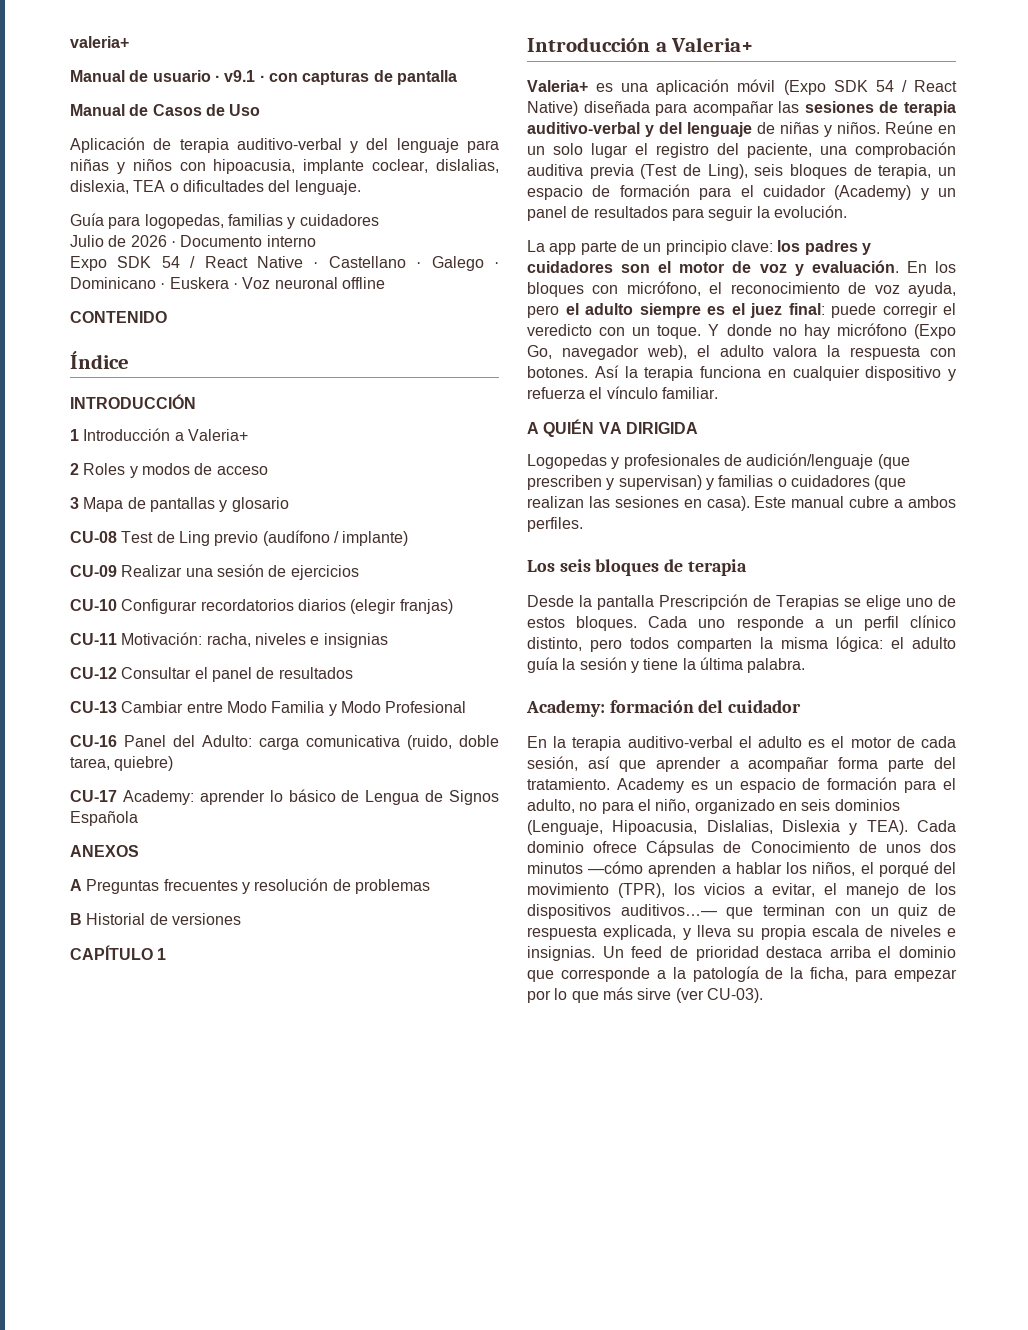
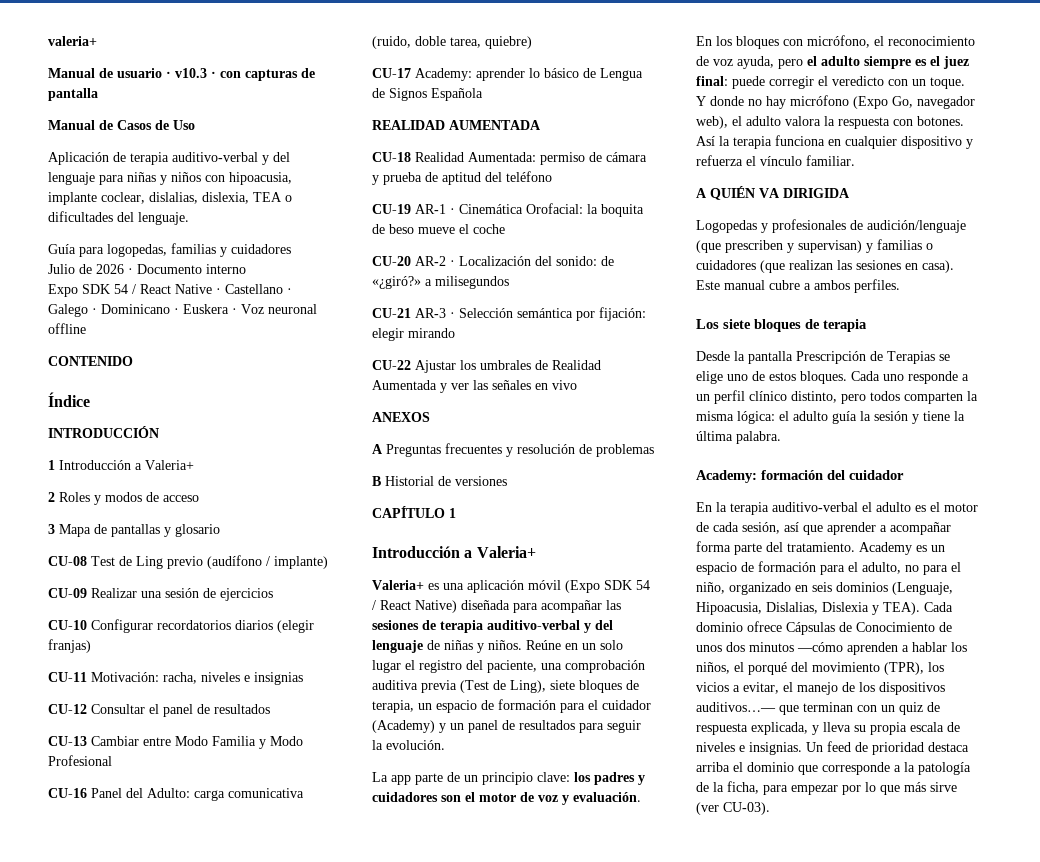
[224,70,256,82] v9.1 -> [175,68,207,78] v10.3
(138, 818) none -> [372,120,541,130] [372,152,647,165] [372,171,552,185] [372,203,644,217] [372,224,505,234] [372,256,614,266] [372,276,509,289] [372,307,646,321] [372,328,455,341] [372,360,601,373] [372,380,577,393] // REALIDAD AUMENTADA // CU-18 Realidad Aumentada: permiso de cámara y prueba de aptitud del teléfono // CU-19 AR-1 · Cinemática Orofacial: la boquita de beso mueve el coche // CU-20 AR-2 · Localización del sonido: de «¿giró?» a milisegundos // CU-21 AR-3 · Selección semántica por fijación: elegir mirando // CU-22 Ajustar los umbrales de Realidad Aumentada y ver las señales en vivo
[754,164,784,176] seis -> [550,680,575,690] siete
[559,559,591,572] seis -> [723,319,751,329] siete

